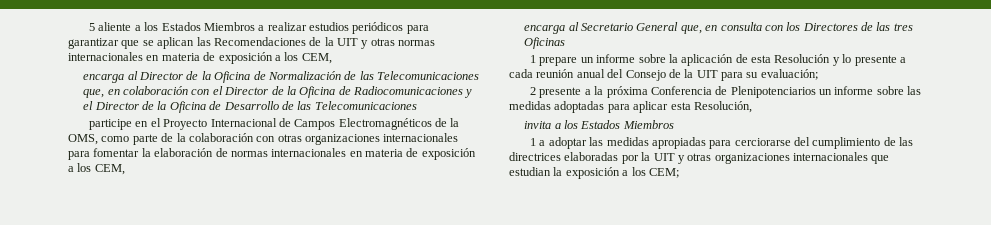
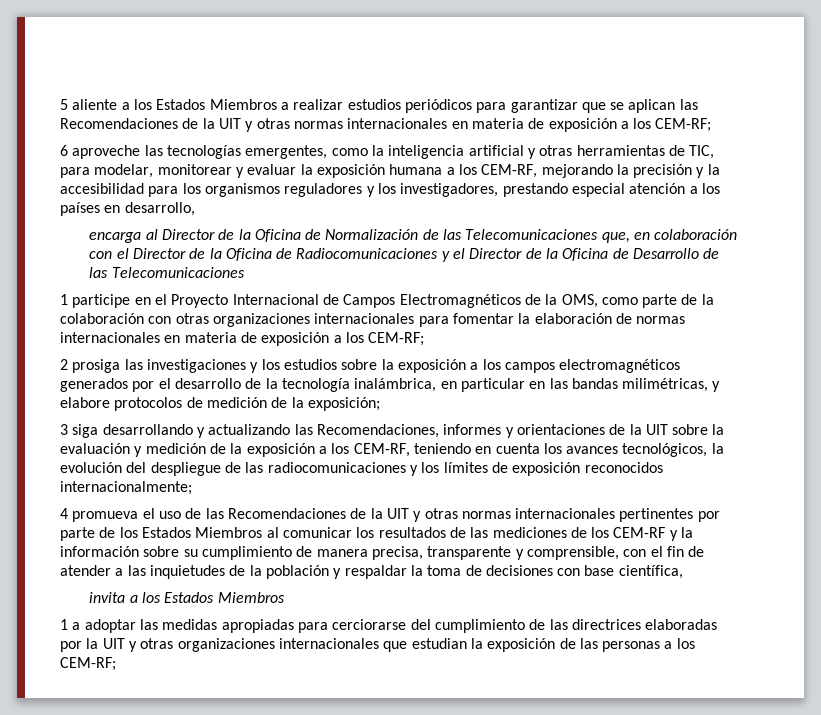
[301,53,332,64] CEM, -> [655,118,712,132] [60,145,715,159] [60,164,720,178] [60,183,720,197] [60,202,195,216] CEM-RF; // 6 aproveche las tecnologías emergentes, como la inteligencia artificial y otras herramientas de TIC, para modelar, monitorear y evaluar la exposición humana a los CEM-RF, mejorando la precisión y la accesibilidad para los organismos reguladores y los investigadores, prestando especial atención a los países en desarrollo,
(417, 105) none -> [60,294,68,305] 1
[94,164,125,175] [524,22,913,34] [524,37,566,49] [529,54,906,66] [509,69,818,81] [529,86,922,98] [509,101,752,113] CEM, // encarga al Secretario General que, en consulta con los Directores de las tres Oficinas // 1 prepare un informe sobre la aplicación de esta Resolución y lo presente a cada reunión anual del Consejo de la UIT para su evaluación; // 2 presente a la próxima Conferencia de Plenipotenciarios un informe sobre las medidas adoptadas para aplicar esta Resolución, -> [368,332,425,346] [60,359,681,373] [60,378,721,392] [60,397,380,411] [60,424,725,438] [60,443,724,457] [60,462,663,476] [60,481,192,495] [60,508,720,522] [60,527,694,541] [60,546,705,560] [60,565,683,579] CEM-RF; // 2 prosiga las investigaciones y los estudios sobre la exposición a los campos electromagnéticos generados por el desarrollo de la tecnología inalámbrica, en particular en las bandas milimétricas, y elabore protocolos de medición de la exposición; // 3 siga desarrollando y actualizando las Recomendaciones, informes y orientaciones de la UIT sobre la evaluación y medición de la exposición a los CEM-RF, teniendo en cuenta los avances tecnológicos, la evolución del despliegue de las radiocomunicaciones y los límites de exposición reconocidos internacionalmente; // 4 promueva el uso de las Recomendaciones de la UIT y otras normas internacionales pertinentes por parte de los Estados Miembros al comunicar los resultados de las mediciones de los CEM-RF y la información sobre su cumplimiento de manera precisa, transparente y comprensible, con el fin de atender a las inquietudes de la población y respaldar la toma de decisiones con base científica,
[622,167,679,178] a los CEM; -> [559,638,695,652] [60,657,116,671] de las personas a los CEM-RF;

